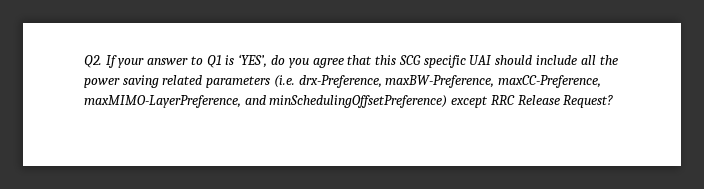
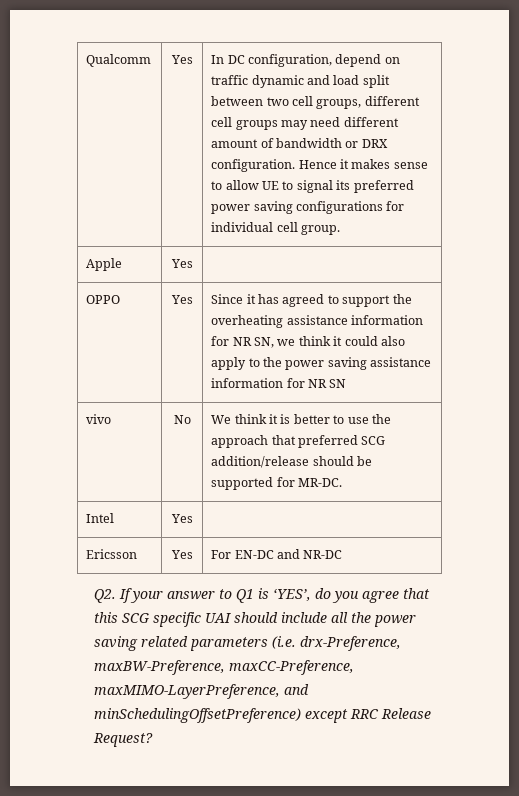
(83, 61) none -> [86,54,152,67] [170,55,193,64] [211,54,400,67] [211,75,390,88] [211,96,420,109] [211,117,399,130] [211,138,388,148] [211,159,428,172] [211,180,414,193] [211,201,405,214] [211,222,341,235] [86,258,123,271] [170,259,193,268] [86,295,121,304] [170,295,193,304] [211,294,412,307] [211,315,424,328] [211,336,405,348] [211,357,432,370] [211,378,347,388] [86,414,112,424] [173,415,191,424] [211,414,391,424] [211,435,386,448] [211,456,373,468] [211,477,343,490] [86,513,115,523] [170,514,193,523] [86,549,138,559] [170,550,193,559] [211,549,343,559] Qualcomm | Yes | In DC configuration, depend on traffic dynamic and load split between two cell groups, different cell groups may need different amount of bandwidth or DRX configuration. Hence it makes sense to allow UE to signal its preferred power saving configurations for individual cell group. // Apple | Yes | // OPPO | Yes | Since it has agreed to support the overheating assistance information for NR SN, we think it could also apply to the power saving assistance information for NR SN // vivo | No | We think it is better to use the approach that preferred SCG addition/release should be supported for MR-DC. // Intel | Yes | // Ericsson | Yes | For EN-DC and NR-DC //

